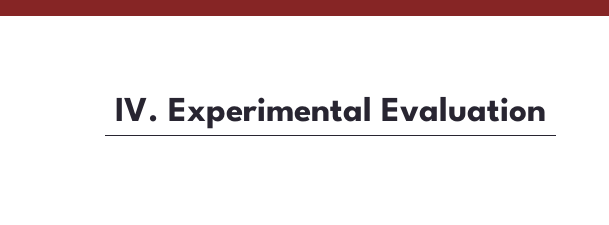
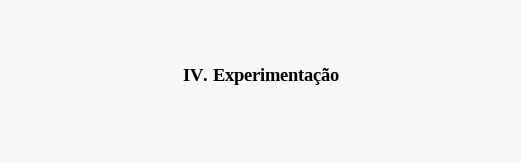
[168,96,547,129] Experimental Evaluation -> [212,68,339,85] Experimentação

